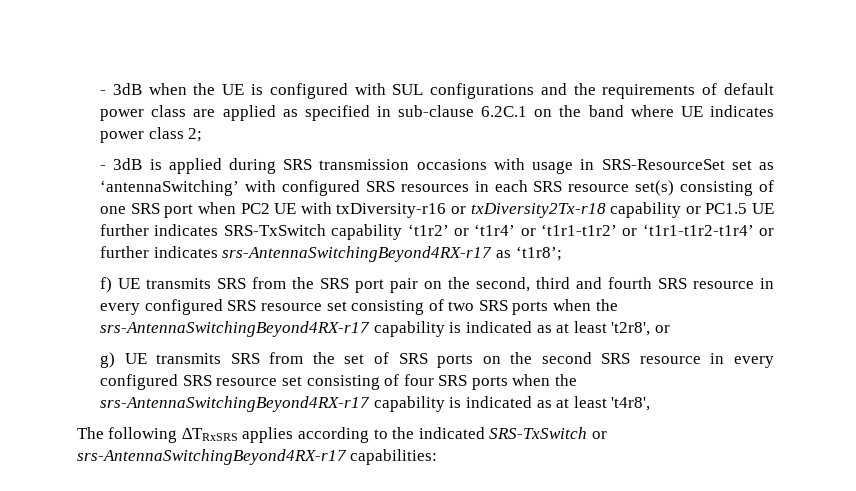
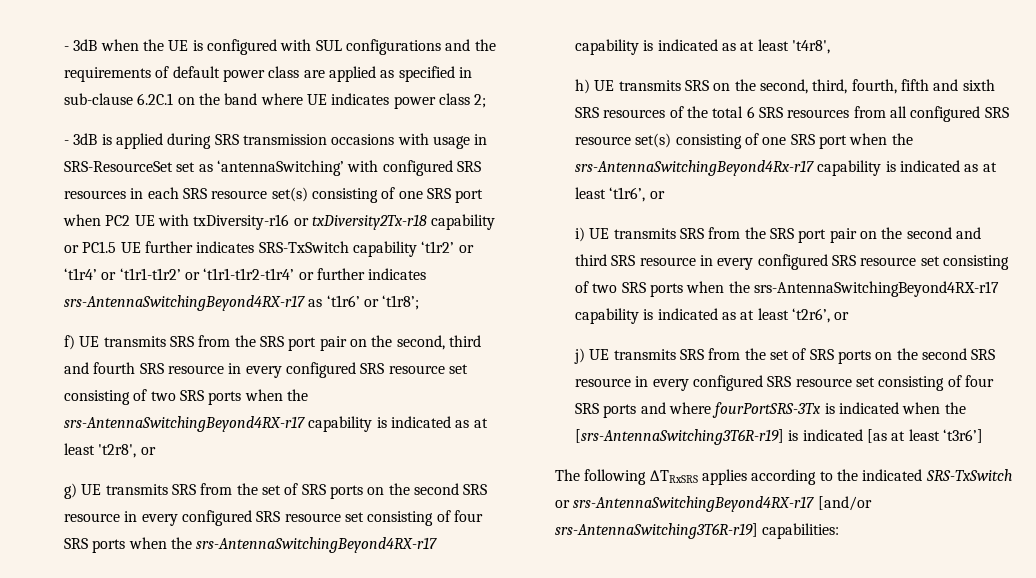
(511, 254) none -> [326,295,380,307] ‘t1r6’ or
(651, 404) none -> [575,79,995,94] [575,106,1009,122] [575,133,913,149] [575,160,997,176] [575,187,665,202] [575,227,982,243] [575,254,1010,270] [575,281,1000,297] [575,308,850,324] [574,348,996,364] [575,375,995,391] [575,402,966,418] [575,429,984,445] // h) UE transmits SRS on the second, third, fourth, fifth and sixth SRS resources of the total 6 SRS resources from all configured SRS resource set(s) consisting of one SRS port when the srs-AntennaSwitchingBeyond4Rx-r17 capability is indicated as at least ‘t1r6’, or // i) UE transmits SRS from the SRS port pair on the second and third SRS resource in every configured SRS resource set consisting of two SRS ports when the srs-AntennaSwitchingBeyond4RX-r17 capability is indicated as at least ‘t2r6’, or // j) UE transmits SRS from the set of SRS ports on the second SRS resource in every configured SRS resource set consisting of four SRS ports and where fourPortSRS-3Tx is indicated when the [srs-AntennaSwitching3T6R-r19] is indicated [as at least ‘t3r6’]
(347, 457) none -> [817,496,872,511] [555,523,759,539] [and/or srs-AntennaSwitching3T6R-r19]

